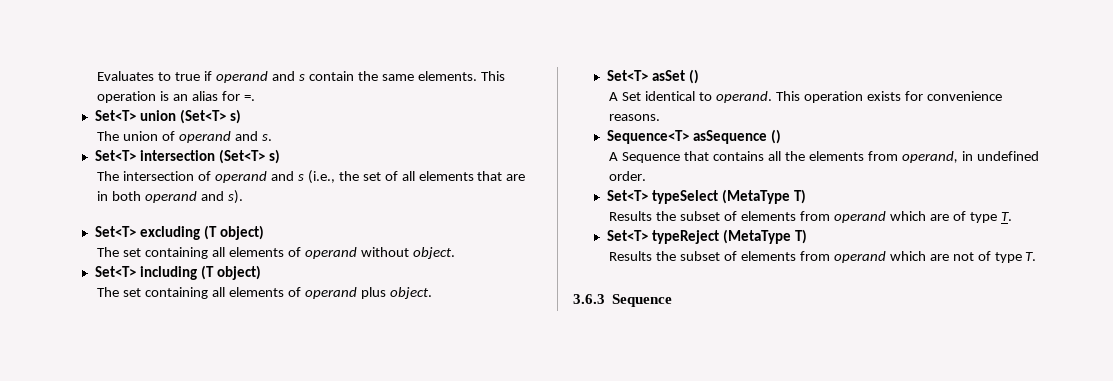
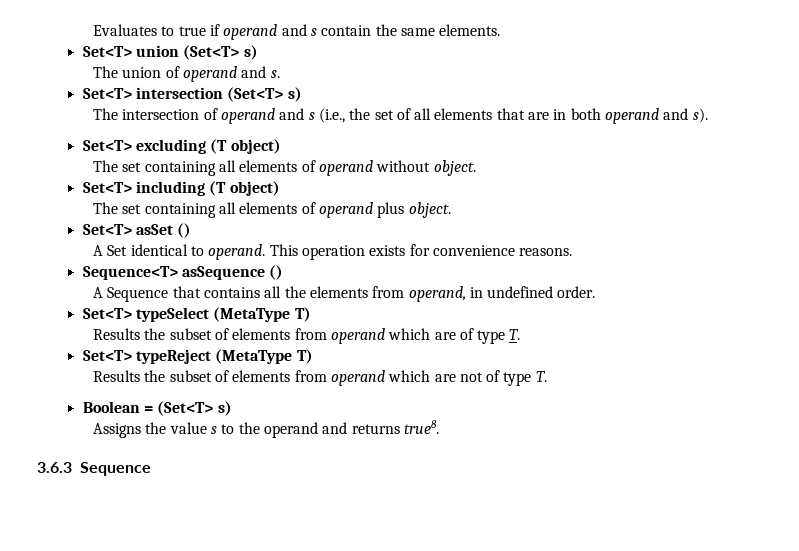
[480,71,505,81] [97,91,256,103] This operation is an alias for =. -> (501, 30) none
(1037, 256) none -> [82,401,232,416] [92,420,439,438] // Boolean = (Set<T> s) // Assigns the value s to the operand and returns true8.

